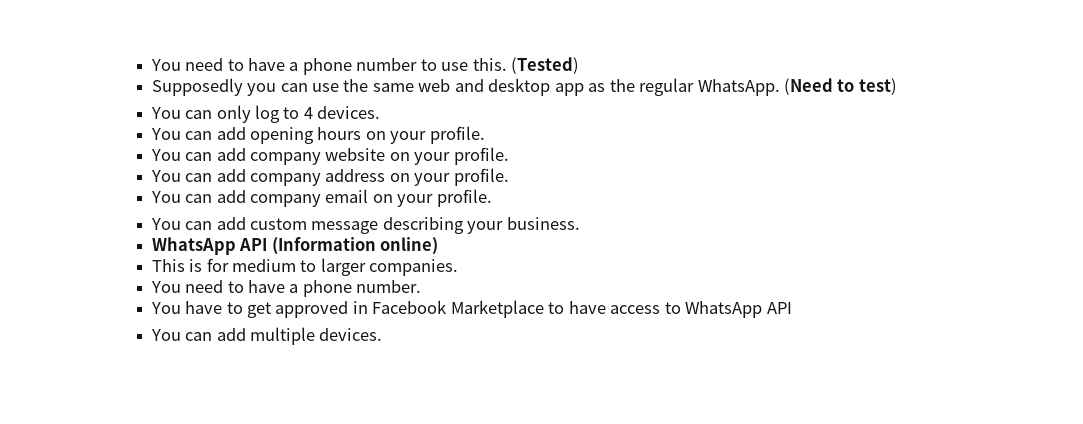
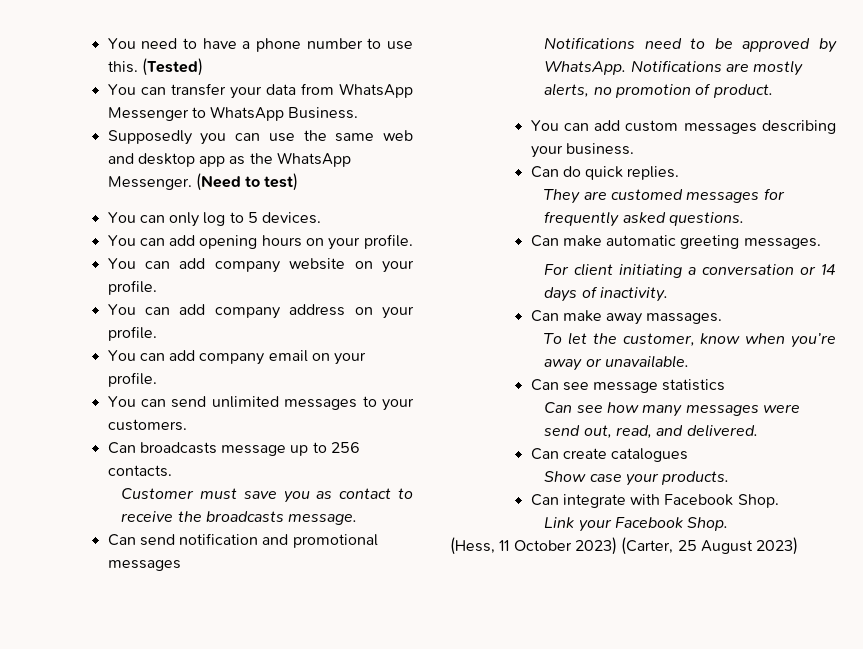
(580, 65) none -> [107,83,413,99] [107,106,359,121] // You can transfer your data from WhatsApp Messenger to WhatsApp Business.
[639,78,780,96] regular WhatsApp. -> [277,152,352,167] [107,176,192,190] WhatsApp Messenger.
[303,107,313,119] 4 -> [248,212,259,223] 5
(492, 198) none -> [107,396,415,411] [107,419,187,431] [107,442,361,456] [107,465,172,477] [121,488,413,503] [121,511,358,525] [107,533,378,548] [107,560,181,571] [544,37,837,53] [544,60,804,76] [544,83,773,98] // You can send unlimited messages to your customers. // Can broadcasts message up to 256 contacts. // Customer must save you as contact to receive the broadcasts message. // Can send notification and promotional messages // Notifications need to be approved by WhatsApp. Notifications are mostly alerts, no promotion of product.
[311,221,379,234] message -> [683,123,757,134] messages
[151,237,439,255] [151,258,459,276] [150,280,422,297] [150,300,792,318] [150,327,383,345] WhatsApp API (Information online) // This is for medium to larger companies. // You need to have a phone number. // You have to get approved in Facebook Marketplace to have access to WhatsApp API // You can add multiple devices. -> [530,166,680,180] [544,188,785,204] [544,211,744,227] [530,235,821,249] [544,263,836,278] [544,286,668,302] [530,310,723,325] [544,332,836,348] [544,355,689,371] [530,379,726,393] [544,402,800,417] [544,424,758,438] [530,448,689,462] [544,471,730,486] [530,494,779,508] [544,517,729,532] [450,537,799,555] Can do quick replies. // They are customed messages for frequently asked questions. // Can make automatic greeting messages. // For client initiating a conversation or 14 days of inactivity. // Can make away massages. // To let the customer, know when you’re away or unavailable. // Can see message statistics // Can see how many messages were send out, read, and delivered. // Can create catalogues // Show case your products. // Can integrate with Facebook Shop. // Link your Facebook Shop. // (Hess, 11 October 2023) (Carter, 25 August 2023)

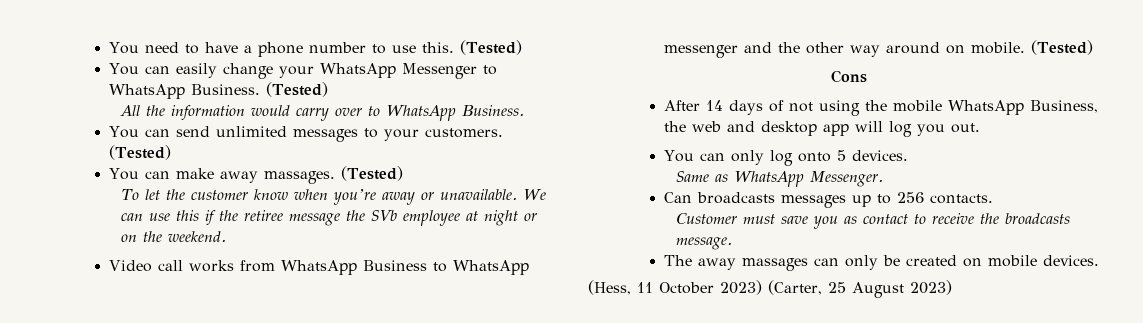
[170,83,334,99] transfer your data from -> [176,63,315,79] easily change your
[107,130,413,145] [107,152,352,167] [107,173,299,191] [107,212,322,227] [107,234,413,250] [107,258,414,273] [107,280,157,295] [107,304,414,319] [107,326,157,341] [107,350,367,365] [107,372,157,387] // Supposedly you can use the same web and desktop app as the WhatsApp Messenger. (Need to test) // You can only log to 5 devices. // You can add opening hours on your profile. // You can add company website on your profile. // You can add company address on your profile. // You can add company email on your profile. -> [266,82,329,97] [120,105,525,121] (Tested) // All the information would carry over to WhatsApp Business.
(187, 425) none -> [109,145,172,160] [109,166,404,184] [121,189,547,205] [121,210,538,226] [121,231,227,242] [109,260,530,275] [664,40,1094,58] [831,70,867,83] [664,100,1099,116] [664,121,981,137] [664,150,909,166] [676,171,884,187] (Tested) // You can make away massages. (Tested) // To let the customer know when you’re away or unavailable. We can use this if the retiree message the SVb employee at night or on the weekend. // Video call works from WhatsApp Business to WhatsApp messenger and the other way around on mobile. (Tested) // Cons // After 14 days of not using the mobile WhatsApp Business, the web and desktop app will log you out. // You can only log onto 5 devices. // Same as WhatsApp Messenger.
[221,445,287,456] message -> [781,195,847,208] messages
[107,533,378,548] [107,560,181,571] [544,37,837,53] [544,60,804,76] [544,83,773,98] [530,120,836,134] [530,143,634,158] [530,166,680,180] [544,188,785,204] [544,211,744,227] [530,235,821,249] [544,263,836,278] [544,286,668,302] [530,310,723,325] [544,332,836,348] [544,355,689,371] [530,379,726,393] [544,402,800,417] [544,424,758,438] [530,448,689,462] [544,471,730,486] [530,494,779,508] [544,517,729,532] Can send notification and promotional messages // Notifications need to be approved by WhatsApp. Notifications are mostly alerts, no promotion of product. // You can add custom messages describing your business. // Can do quick replies. // They are customed messages for frequently asked questions. // Can make automatic greeting messages. // For client initiating a conversation or 14 days of inactivity. // Can make away massages. // To let the customer, know when you’re away or unavailable. // Can see message statistics // Can see how many messages were send out, read, and delivered. // Can create catalogues // Show case your products. // Can integrate with Facebook Shop. // Link your Facebook Shop. -> [664,255,1100,271] The away massages can only be created on mobile devices.

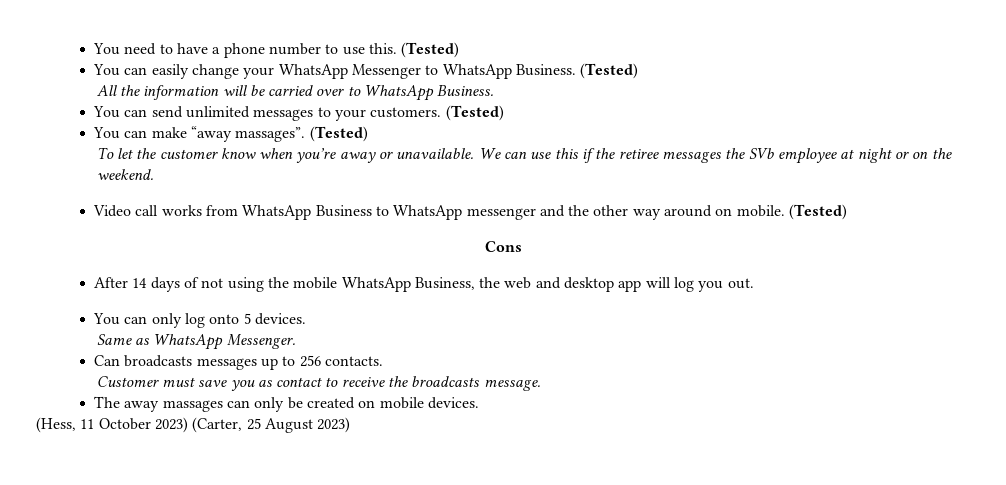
[251,105,330,121] would carry -> [222,85,314,96] will be carried
[220,171,336,184] away massages. -> [190,126,306,142] “away massages”.
[289,213,341,226] message -> [661,151,722,163] messages

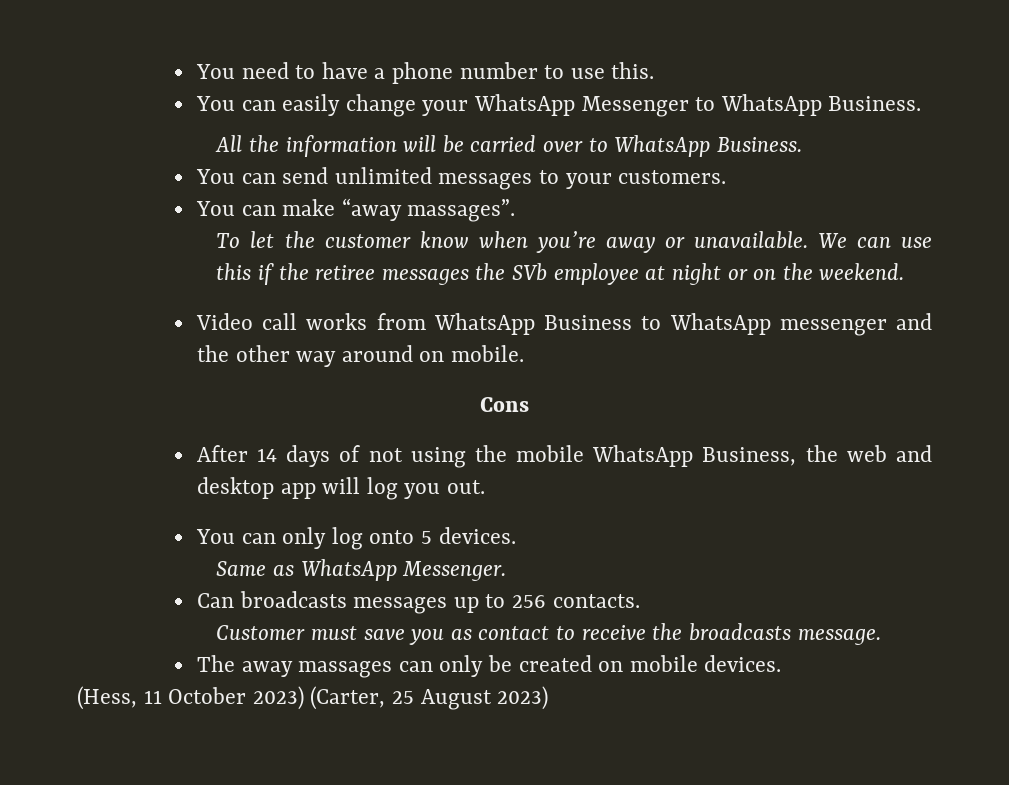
[401,42,460,58] (Tested) -> (655, 70) none
[580,63,639,79] (Tested) -> (922, 103) none
[445,105,504,121] (Tested) -> (727, 177) none
[309,126,368,142] (Tested) -> (516, 210) none
[789,204,848,220] (Tested) -> (524, 353) none

